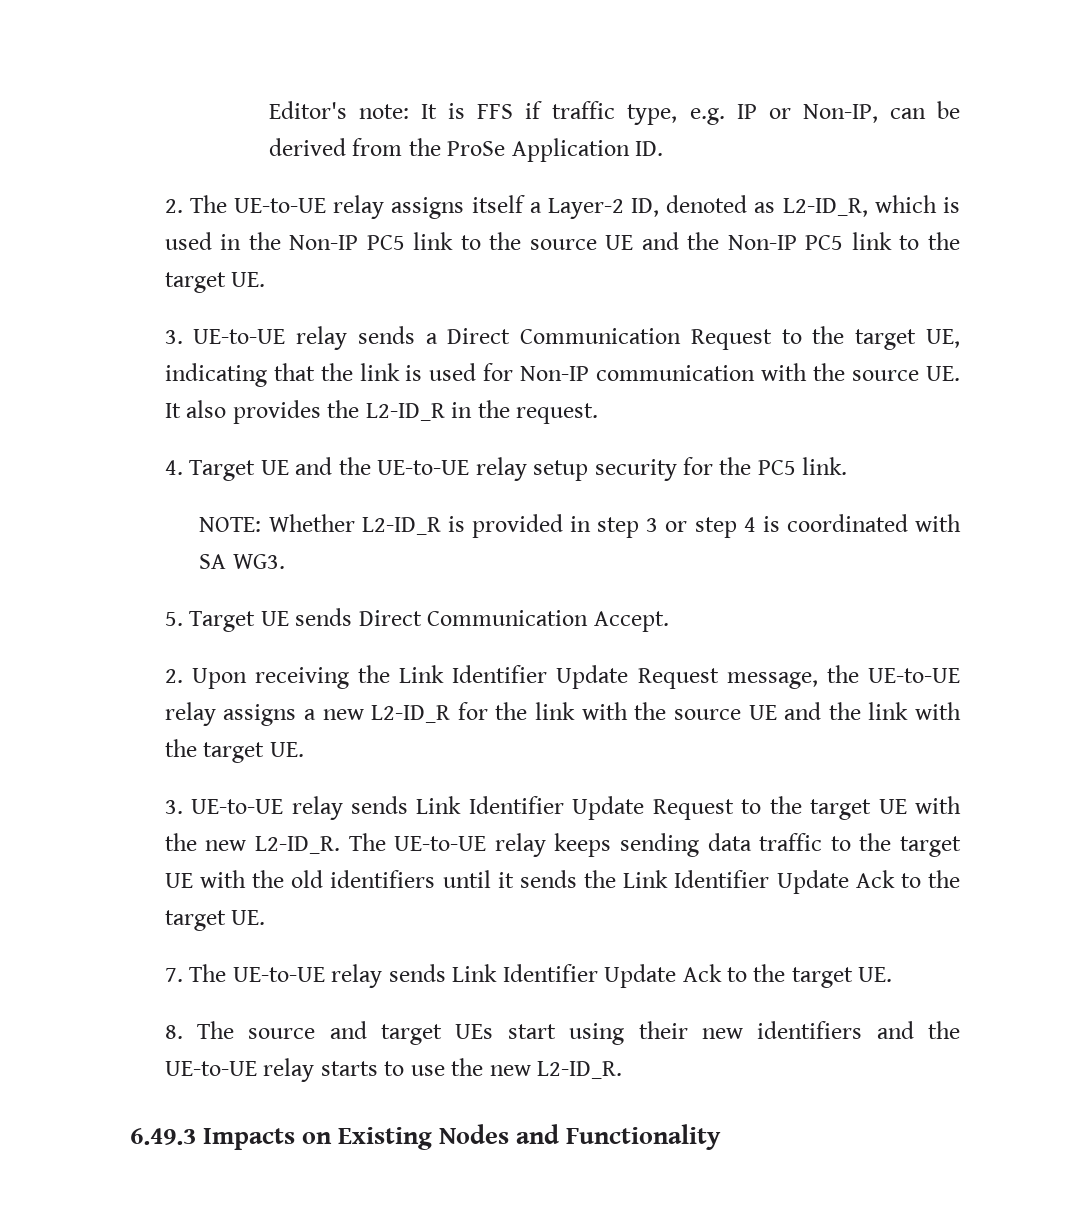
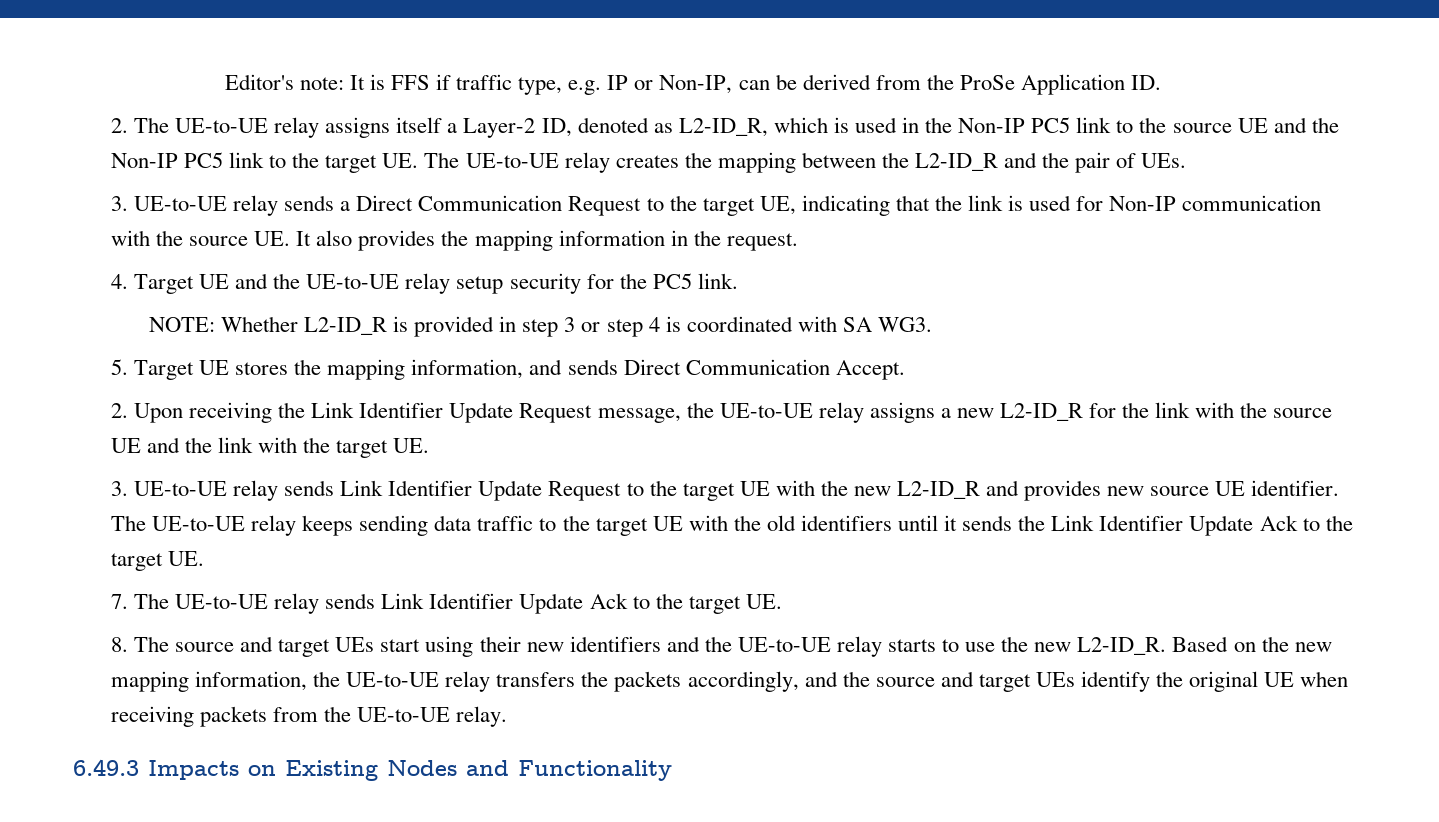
(266, 279) none -> [424,152,1187,173] The UE-to-UE relay creates the mapping between the L2-ID_R and the pair of UEs.
[365,403,445,421] L2-ID_R -> [474,230,665,251] mapping information
(289, 618) none -> [235,359,563,380] stores the mapping information, and
[254,836,340,854] L2-ID_R. -> [897,480,1340,501] L2-ID_R and provides new source UE identifier.
(623, 1070) none -> [1172,636,1332,652] [110,671,1349,692] [110,706,508,727] Based on the new mapping information, the UE-to-UE relay transfers the packets accordingly, and the source and target UEs identify the original UE when receiving packets from the UE-to-UE relay.

